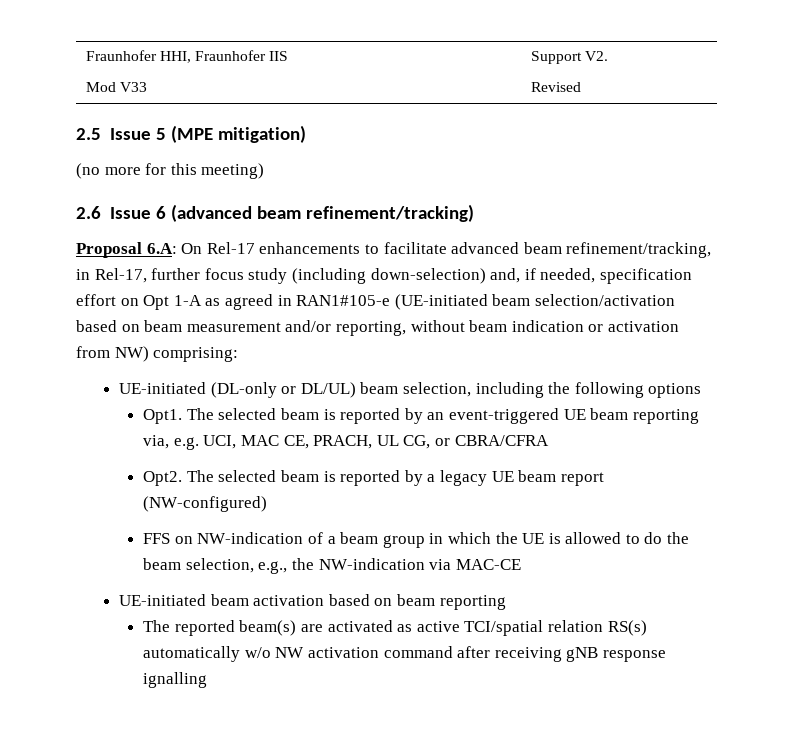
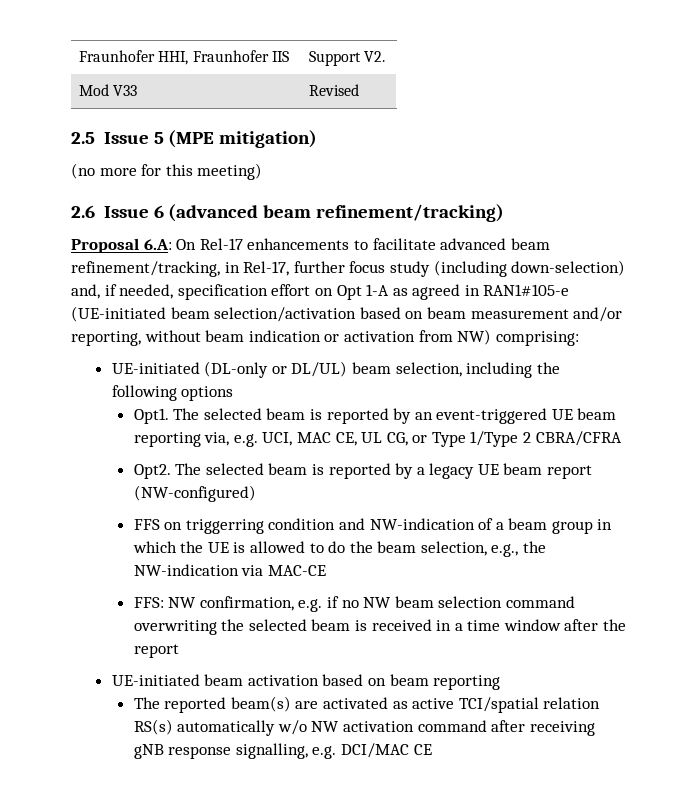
[313,435,373,449] PRACH, -> (357, 439) none
(450, 442) none -> [431,431,532,447] Type 1/Type 2
(193, 540) none -> [185,518,365,534] triggerring condition and
(521, 564) none -> [133,596,575,612] [133,619,627,635] [133,644,179,658] // FFS: NW confirmation, e.g. if no NW beam selection command overwriting the selected beam is received in a time window after the report
[143,672,208,688] ignalling -> [235,743,432,759] signalling, e.g. DCI/MAC CE

